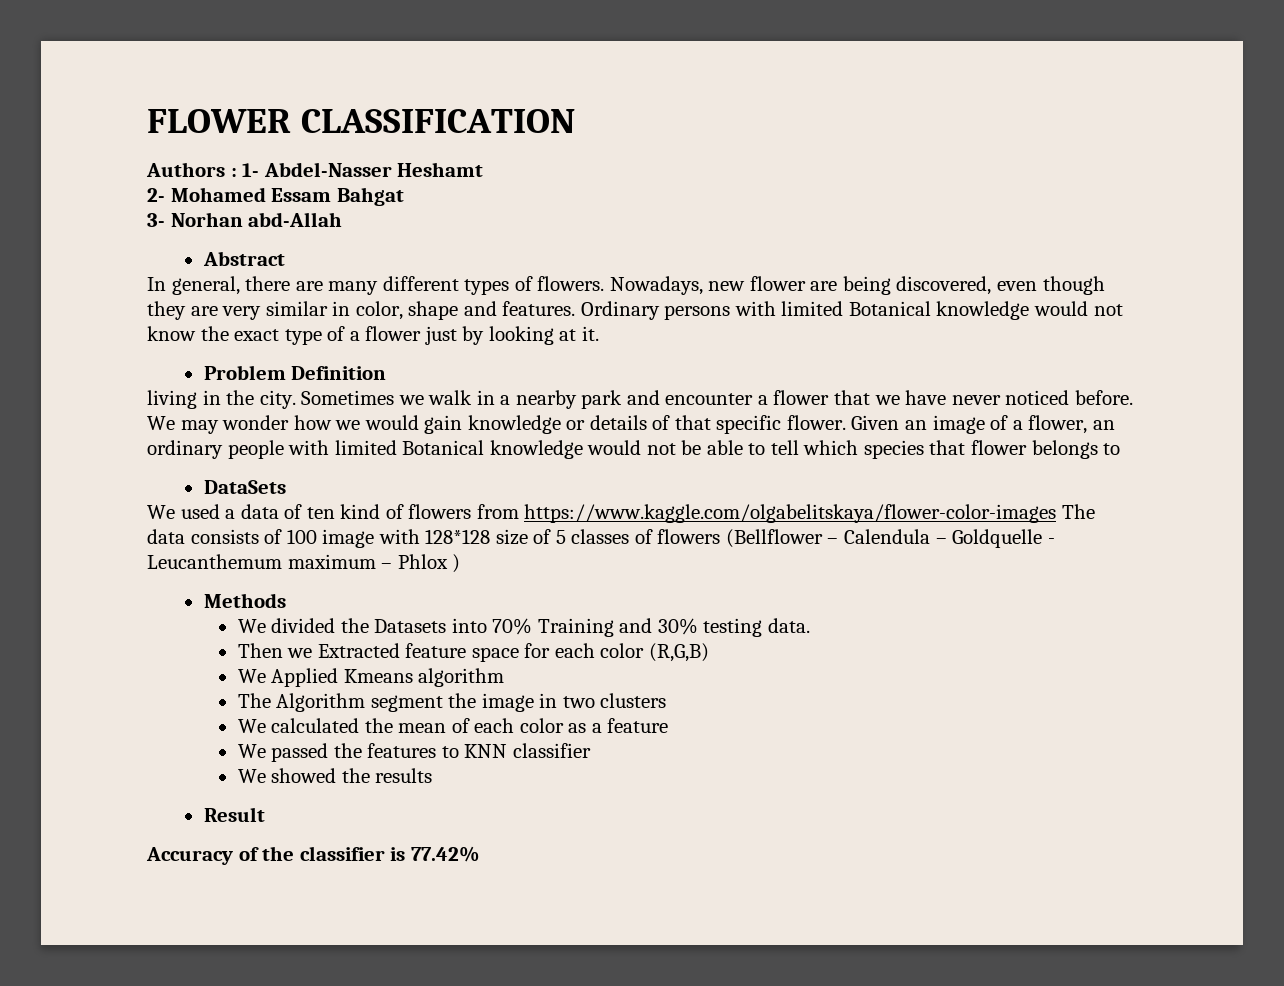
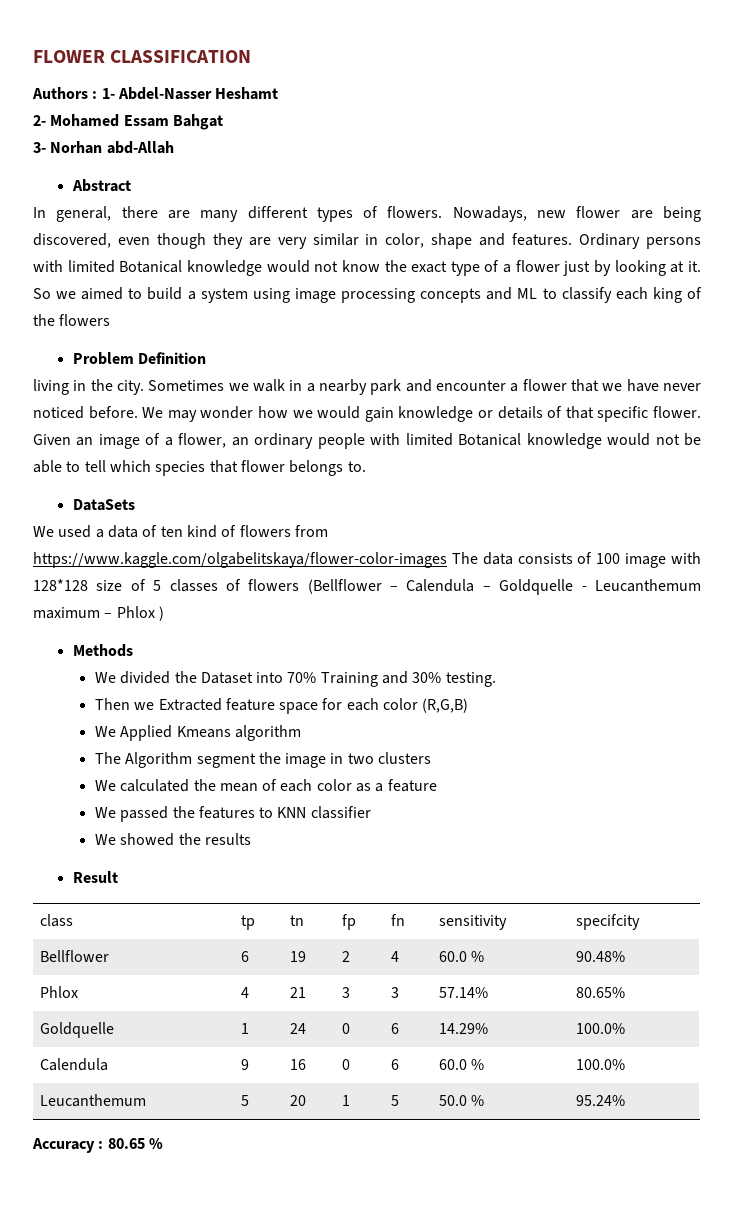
(599, 333) none -> [33,287,703,303] [33,314,111,326] So we aimed to build a system using image processing concepts and ML to classify each king of the flowers
[1103,443,1121,455] to -> [347,461,366,472] to.
[374,619,447,633] Datasets -> [200,672,253,684] Dataset
[703,618,810,637] testing data. -> [445,672,496,687] testing.
[146,846,480,865] // Accuracy of the classifier is 77.42% -> [40,914,74,927] [241,915,256,930] [290,915,305,926] [342,914,357,930] [391,914,406,926] [439,915,508,930] [576,914,641,930] [40,950,110,962] [241,951,250,962] [290,951,307,962] [342,951,351,962] [391,951,400,962] [439,951,485,962] [576,951,626,962] [40,986,79,998] [241,987,250,998] [290,987,307,998] [342,987,351,998] [391,987,400,998] [439,987,489,998] [576,987,626,998] [40,1022,115,1038] [241,1023,250,1034] [290,1023,307,1034] [342,1023,351,1034] [391,1023,400,1034] [439,1023,489,1034] [576,1023,626,1034] [40,1058,109,1071] [241,1059,250,1070] [290,1059,307,1070] [342,1059,351,1070] [391,1059,400,1070] [439,1059,485,1070] [576,1059,626,1070] [40,1094,147,1107] [241,1095,250,1106] [290,1095,307,1106] [342,1095,351,1106] [391,1095,400,1106] [439,1095,485,1106] [576,1095,626,1106] [32,1138,163,1153] // class | tp | tn | fp | fn | sensitivity | specifcity // Bellflower | 6 | 19 | 2 | 4 | 60.0 % | 90.48% // Phlox | 4 | 21 | 3 | 3 | 57.14% | 80.65% // Goldquelle | 1 | 24 | 0 | 6 | 14.29% | 100.0% // Calendula | 9 | 16 | 0 | 6 | 60.0 % | 100.0% // Leucanthemum | 5 | 20 | 1 | 5 | 50.0 % | 95.24% // Accuracy : 80.65 %

